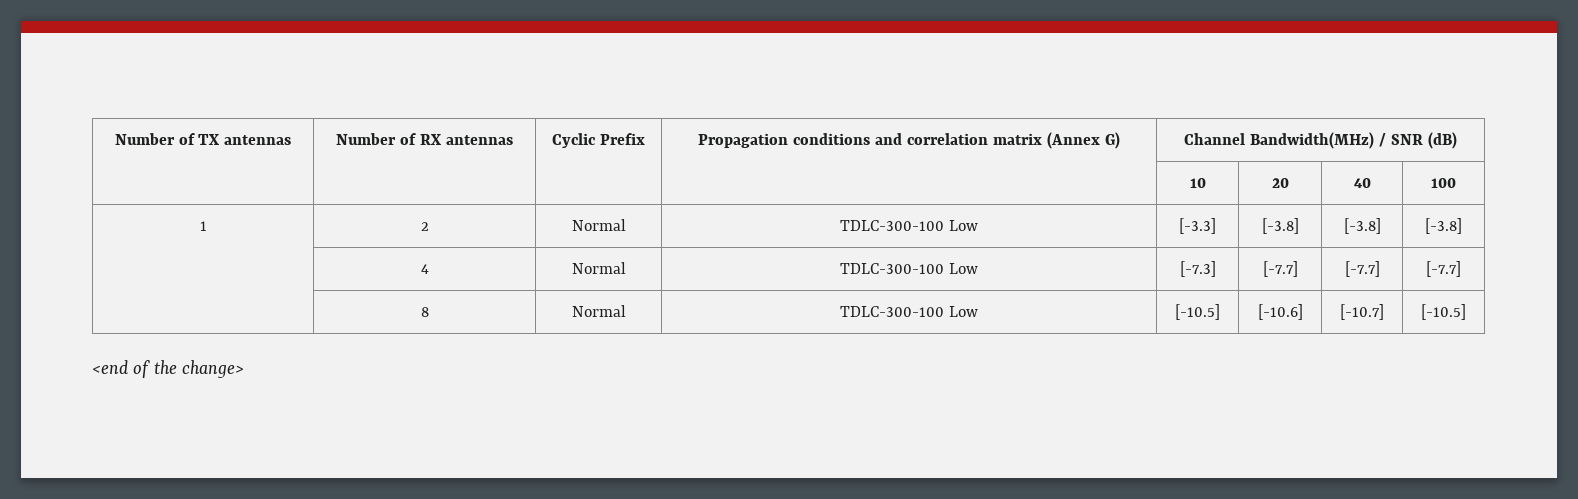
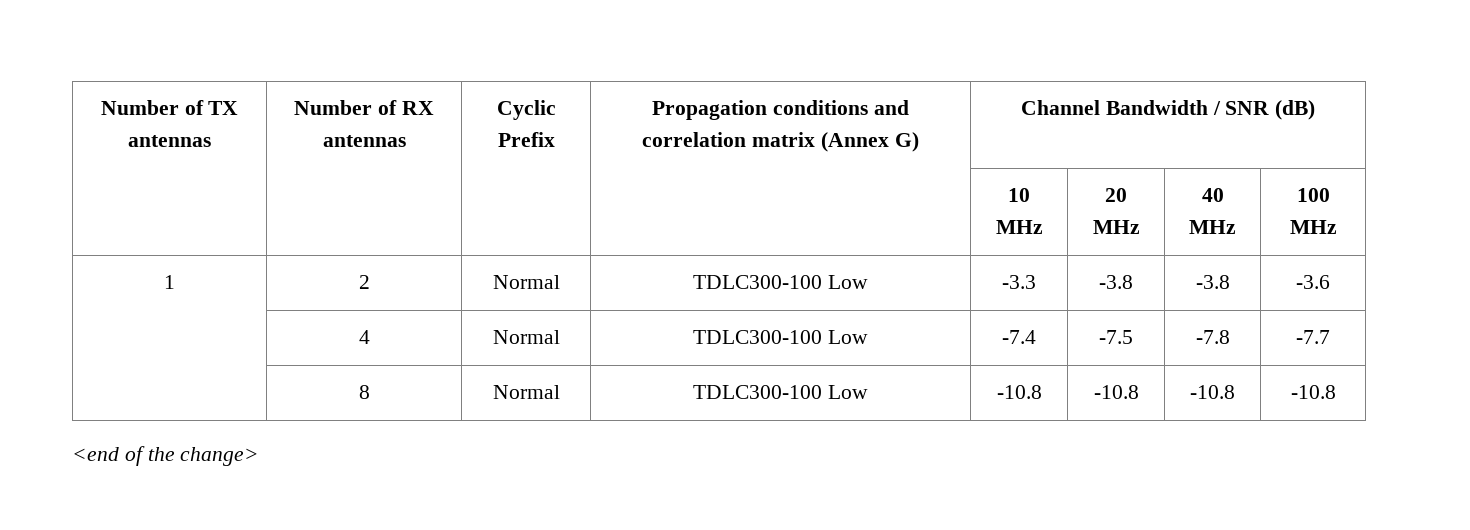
[1250,132,1375,149] Bandwidth(MHz) -> [1105,100,1208,115] Bandwidth
(1206, 183) none -> [995,220,1043,234] MHz
(1289, 183) none -> [1092,220,1140,234] MHz
(1371, 183) none -> [1189,220,1236,234] MHz
(1456, 183) none -> [1289,220,1337,234] MHz
[840,220,978,231] [1179,218,1216,234] [1261,218,1299,234] [1343,218,1381,234] [1425,218,1462,234] TDLC-300-100 Low | [-3.3] | [-3.8] | [-3.8] | [-3.8] -> [693,275,868,289] [1002,275,1036,289] [1099,275,1133,289] [1195,275,1230,289] [1296,275,1330,289] TDLC300-100 Low | -3.3 | -3.8 | -3.8 | -3.6
[840,263,978,274] [1179,261,1216,277] [1262,261,1298,277] [1344,261,1380,277] [1426,261,1461,277] TDLC-300-100 Low | [-7.3] | [-7.7] | [-7.7] | [-7.7] -> [693,330,868,344] [1002,330,1036,344] [1099,330,1133,344] [1195,330,1230,344] [1296,330,1330,344] TDLC300-100 Low | -7.4 | -7.5 | -7.8 | -7.7
[840,306,978,317] [1175,304,1220,320] [1257,304,1303,320] [1340,304,1384,320] [1421,304,1466,320] TDLC-300-100 Low | [-10.5] | [-10.6] | [-10.7] | [-10.5] -> [693,385,868,399] [996,385,1042,399] [1093,385,1139,399] [1190,385,1235,399] [1290,385,1336,399] TDLC300-100 Low | -10.8 | -10.8 | -10.8 | -10.8

